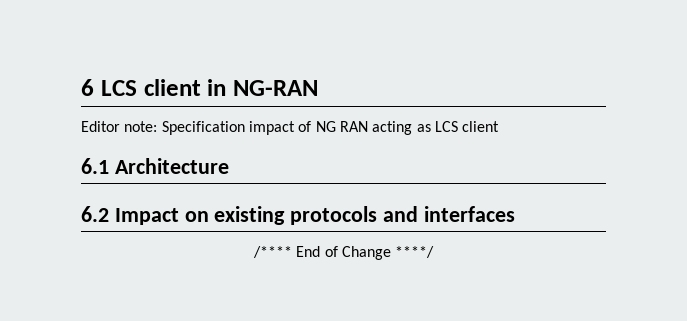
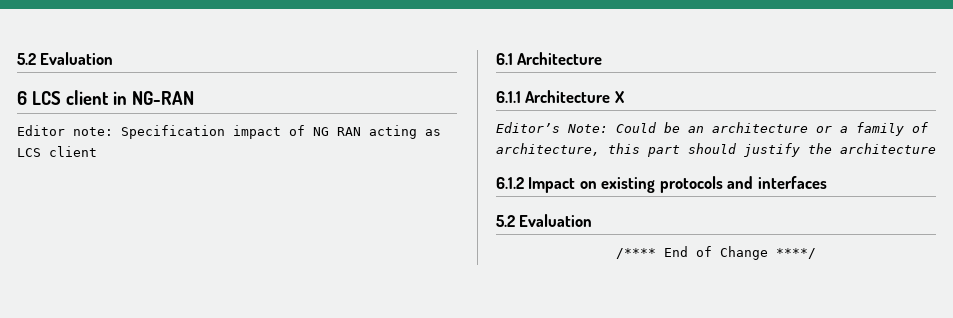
(81, 87) none -> [17,52,114,65] 5.2 Evaluation //
[81,206,109,222] 6.2 -> [496,90,625,103] [496,122,928,136] [496,143,936,157] [496,177,524,189] 6.1.1 Architecture X // Editor’s Note: Could be an architecture or a family of architecture, this part should justify the architecture // 6.1.2
(515, 214) none -> [496,214,593,227] // 5.2 Evaluation

